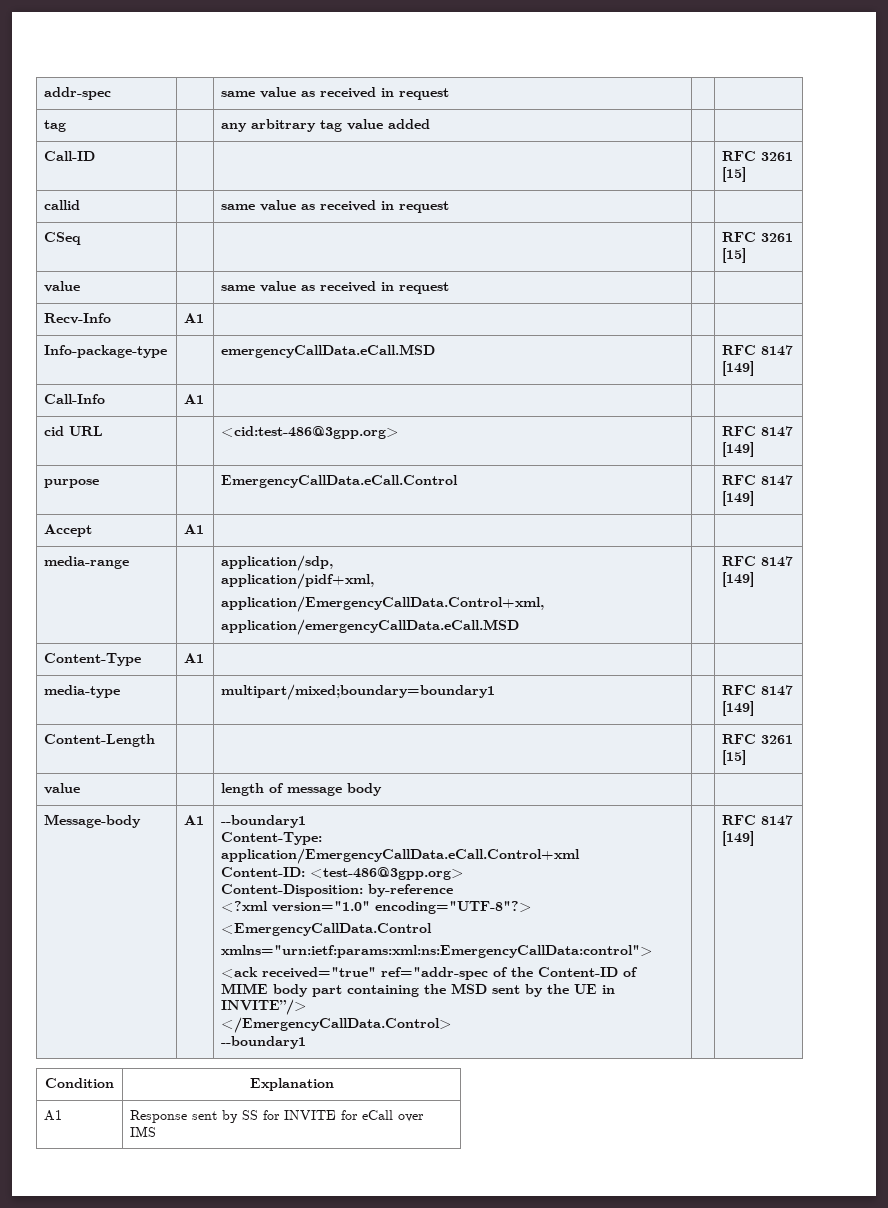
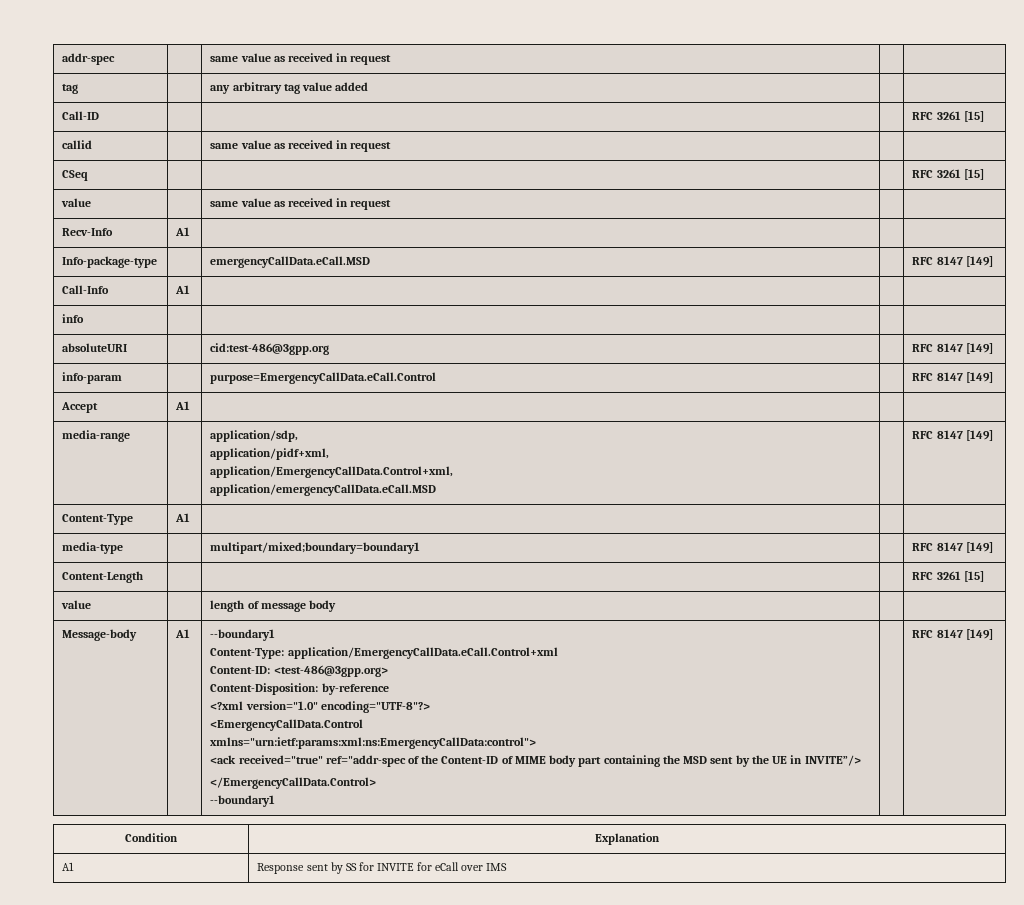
[44,426,104,436] [221,426,400,439] [722,426,794,437] [722,442,755,457] [44,479,100,488] [221,475,459,488] cid URL | | <cid:test-486@3gpp.org> | | RFC 8147 [149] // purpose | | EmergencyCallData.eCall.Control -> [62,314,85,323] [62,343,128,352] [210,343,330,355] [912,343,993,354] [62,372,123,384] [210,372,437,384] info | | | | // absoluteURI | | cid:test-486@3gpp.org | | RFC 8147 [149] // info-param | | purpose=EmergencyCallData.eCall.Control

